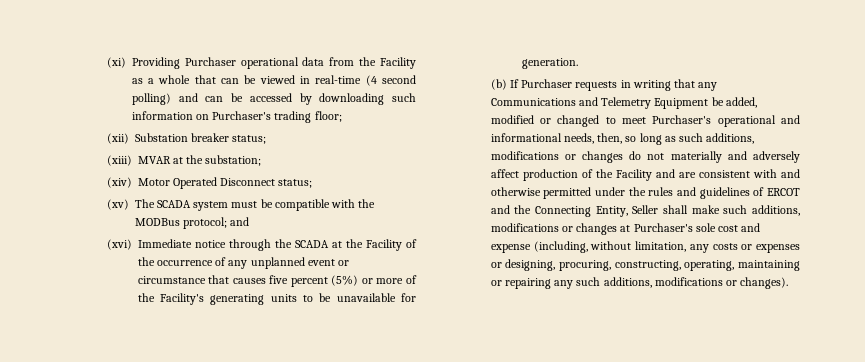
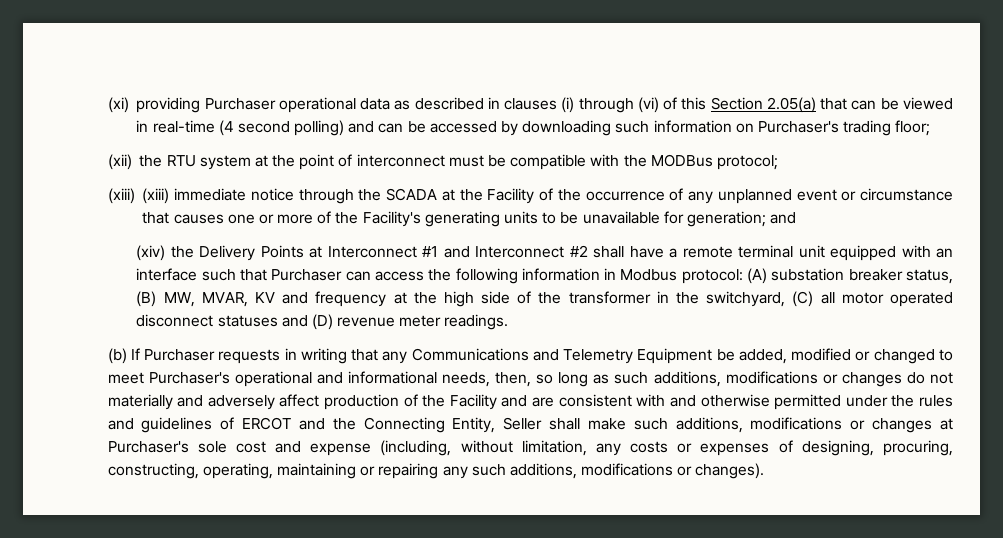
[131,57,180,69] Providing -> [136,97,201,113] providing
[329,57,416,69] [131,75,191,84] from the Facility as a whole -> [394,97,816,113] as described in clauses (i) through (vi) of this Section 2.05(a)
[134,133,267,144] [106,155,262,166] [106,177,313,189] [106,199,229,211] Substation breaker status; // (xiii) MVAR at the substation; // (xiv) Motor Operated Disconnect status; // (xv) The SCADA system -> [139,154,445,170] the RTU system at the point of interconnect
[230,217,250,226] [106,239,192,250] and // (xvi) Immediate -> [107,188,247,204] // (xiii) (xiii) immediate
[269,275,359,287] five percent (5%) -> [227,214,255,224] one
[521,58,578,69] generation. -> [686,211,797,227] [136,245,953,261] [136,268,954,284] [136,291,953,307] [136,314,509,330] generation; and // (xiv) the Delivery Points at Interconnect #1 and Interconnect #2 shall have a remote terminal unit equipped with an interface such that Purchaser can access the following information in Modbus protocol: (A) substation breaker status, (B) MW, MVAR, KV and frequency at the high side of the transformer in the switchyard, (C) all motor operated disconnect statuses and (D) revenue meter readings.
[490,262,502,268] or -> [778,440,793,453] of

